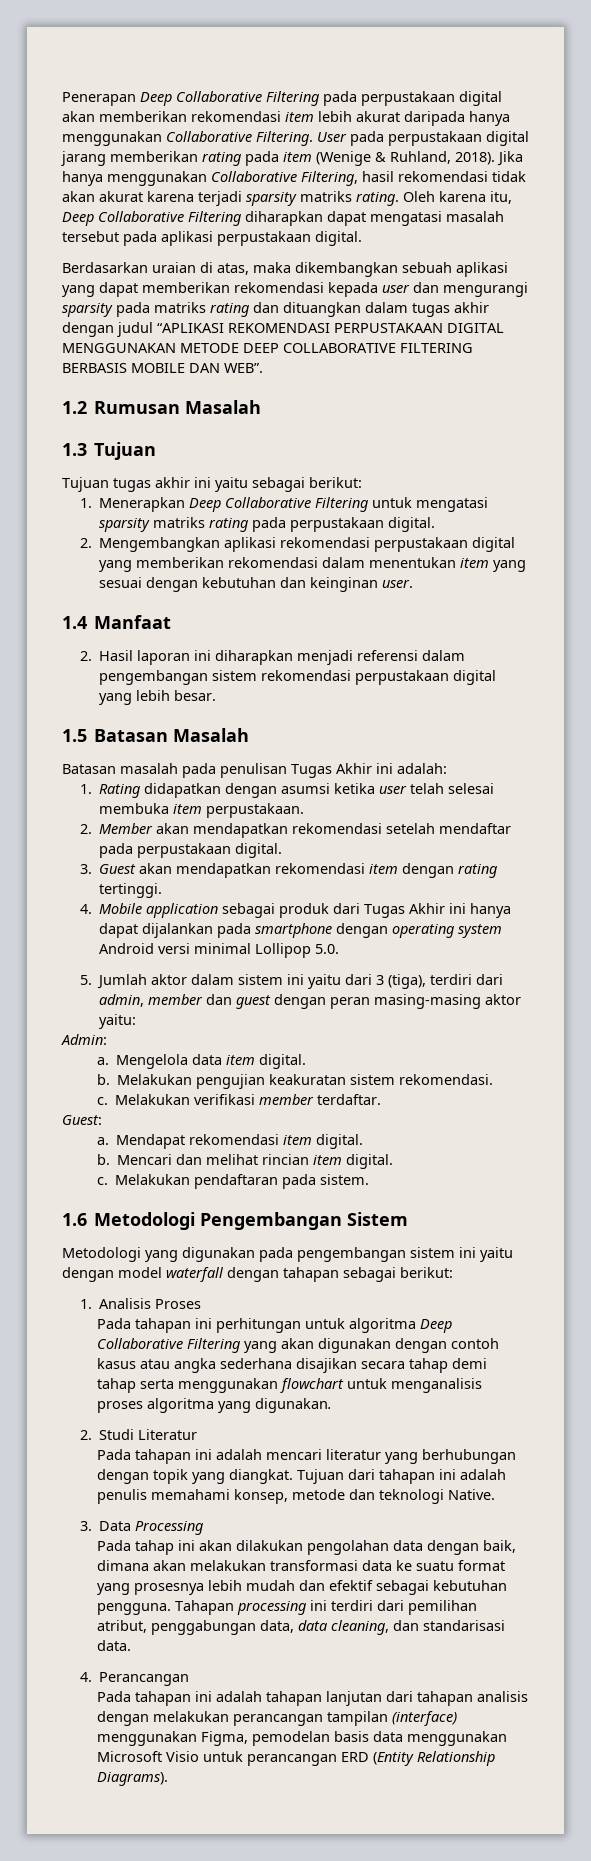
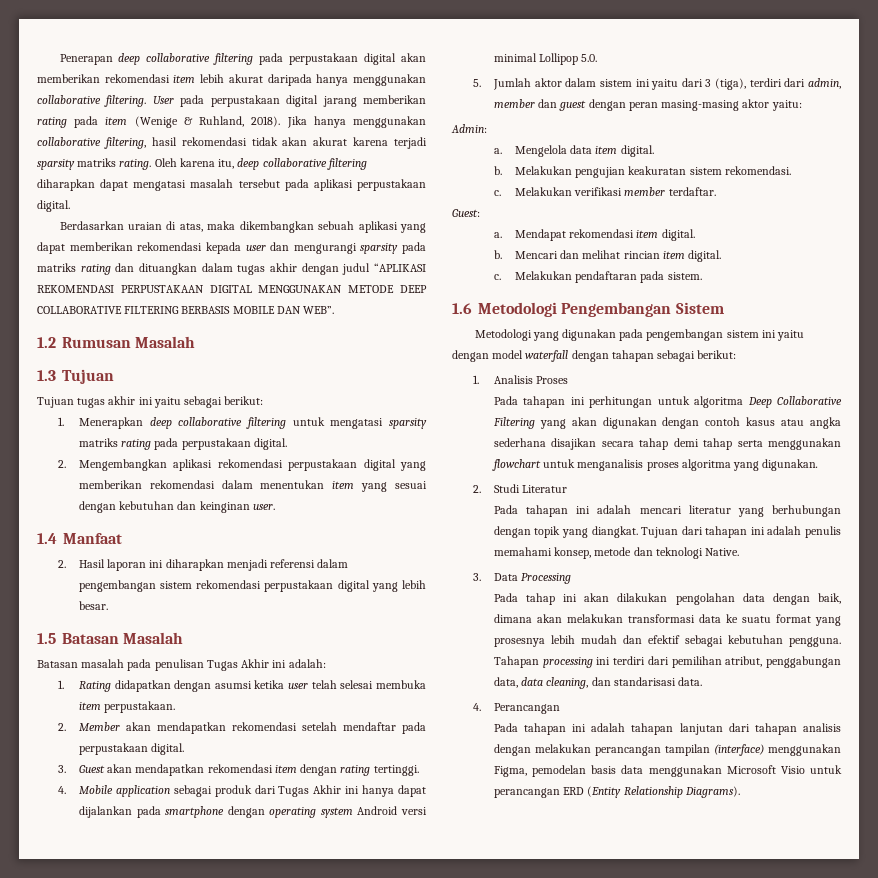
[140,91,319,106] Deep Collaborative Filtering -> [118,53,254,65] deep collaborative filtering
[166,131,313,146] Collaborative Filtering. -> [37,95,147,107] collaborative filtering.
[211,171,358,186] Collaborative Filtering, -> [37,137,146,149] collaborative filtering,
[62,211,241,226] Deep Collaborative Filtering -> [237,158,367,170] deep collaborative filtering
[188,497,368,512] Deep Collaborative Filtering -> [149,417,286,429] deep collaborative filtering

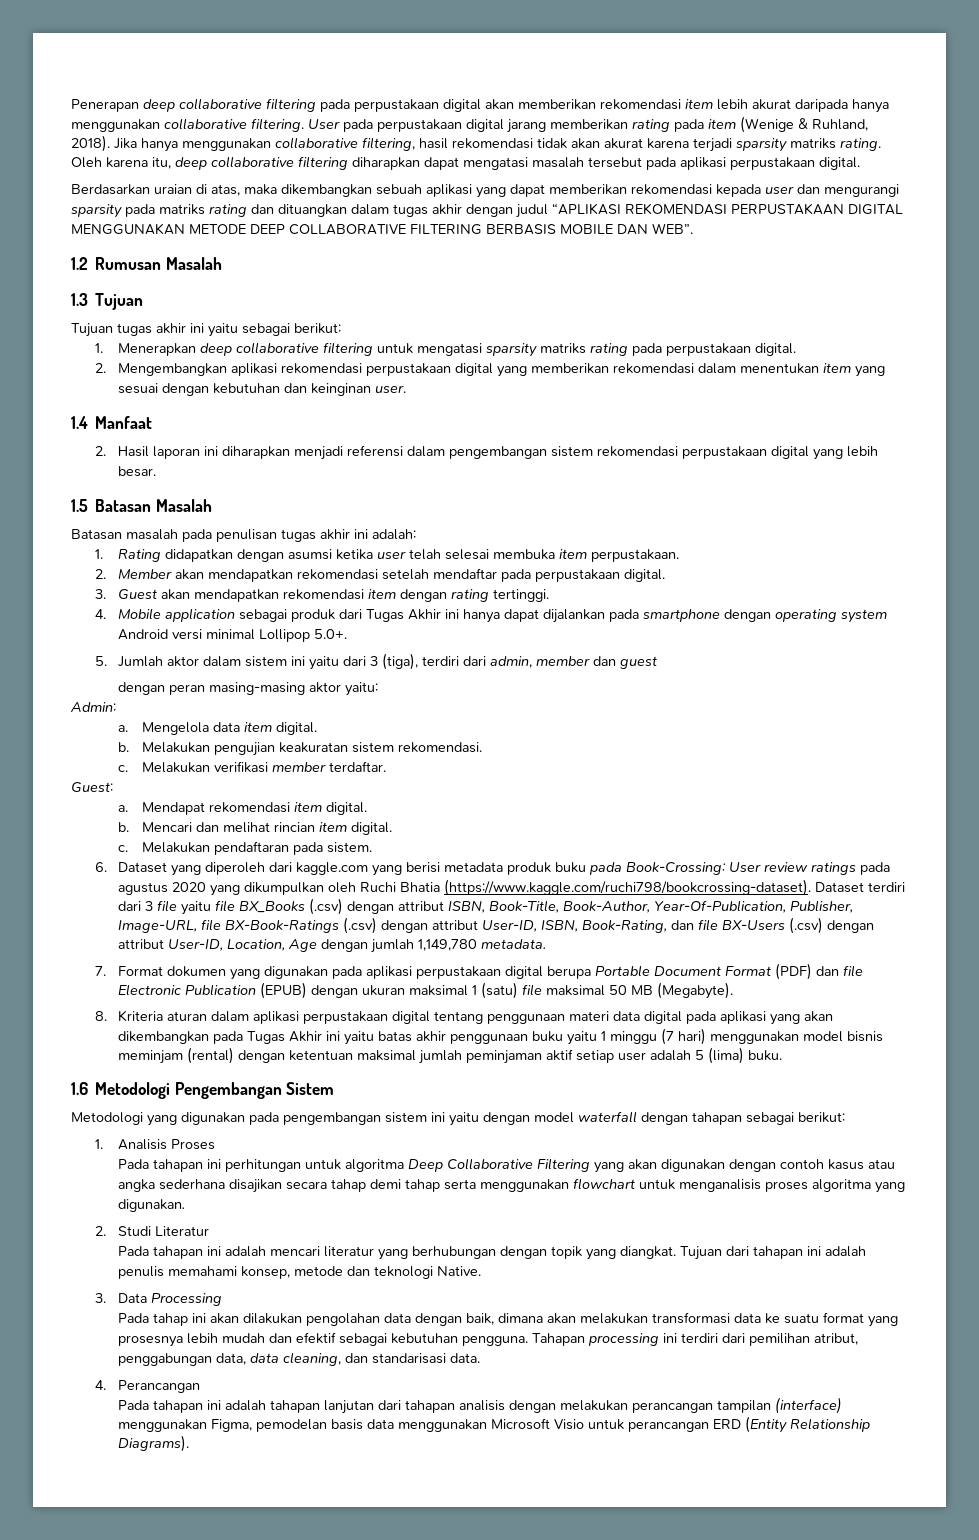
[206,659,270,671] Tugas Akhir -> [281,529,350,542] tugas akhir
[581,54,598,62] 5.0. -> [314,629,348,639] 5.0+.
(587, 105) none -> (658, 662) //
(702, 276) none -> [94,862,891,876] [118,879,906,896] [118,898,854,915] [118,917,875,934] [118,939,547,953] [94,963,864,980] [118,982,734,999] [94,1010,834,1025] [118,1028,884,1045] [118,1047,783,1064] // 6. Dataset yang diperoleh dari kaggle.com yang berisi metadata produk buku pada Book-Crossing: User review ratings pada agustus 2020 yang dikumpulkan oleh Ruchi Bhatia (https://www.kaggle.com/ruchi798/bookcrossing-dataset). Dataset terdiri dari 3 file yaitu file BX_Books (.csv) dengan attribut ISBN, Book-Title, Book-Author, Year-Of-Publication, Publisher, Image-URL, file BX-Book-Ratings (.csv) dengan attribut User-ID, ISBN, Book-Rating, dan file BX-Users (.csv) dengan attribut User-ID, Location, Age dengan jumlah 1,149,780 metadata. // 7. Format dokumen yang digunakan pada aplikasi perpustakaan digital berupa Portable Document Format (PDF) dan file Electronic Publication (EPUB) dengan ukuran maksimal 1 (satu) file maksimal 50 MB (Megabyte). // 8. Kriteria aturan dalam aplikasi perpustakaan digital tentang penggunaan materi data digital pada aplikasi yang akan dikembangkan pada Tugas Akhir ini yaitu batas akhir penggunaan buku yaitu 1 minggu (7 hari) menggunakan model bisnis meminjam (rental) dengan ketentuan maksimal jumlah peminjaman aktif setiap user adalah 5 (lima) buku.

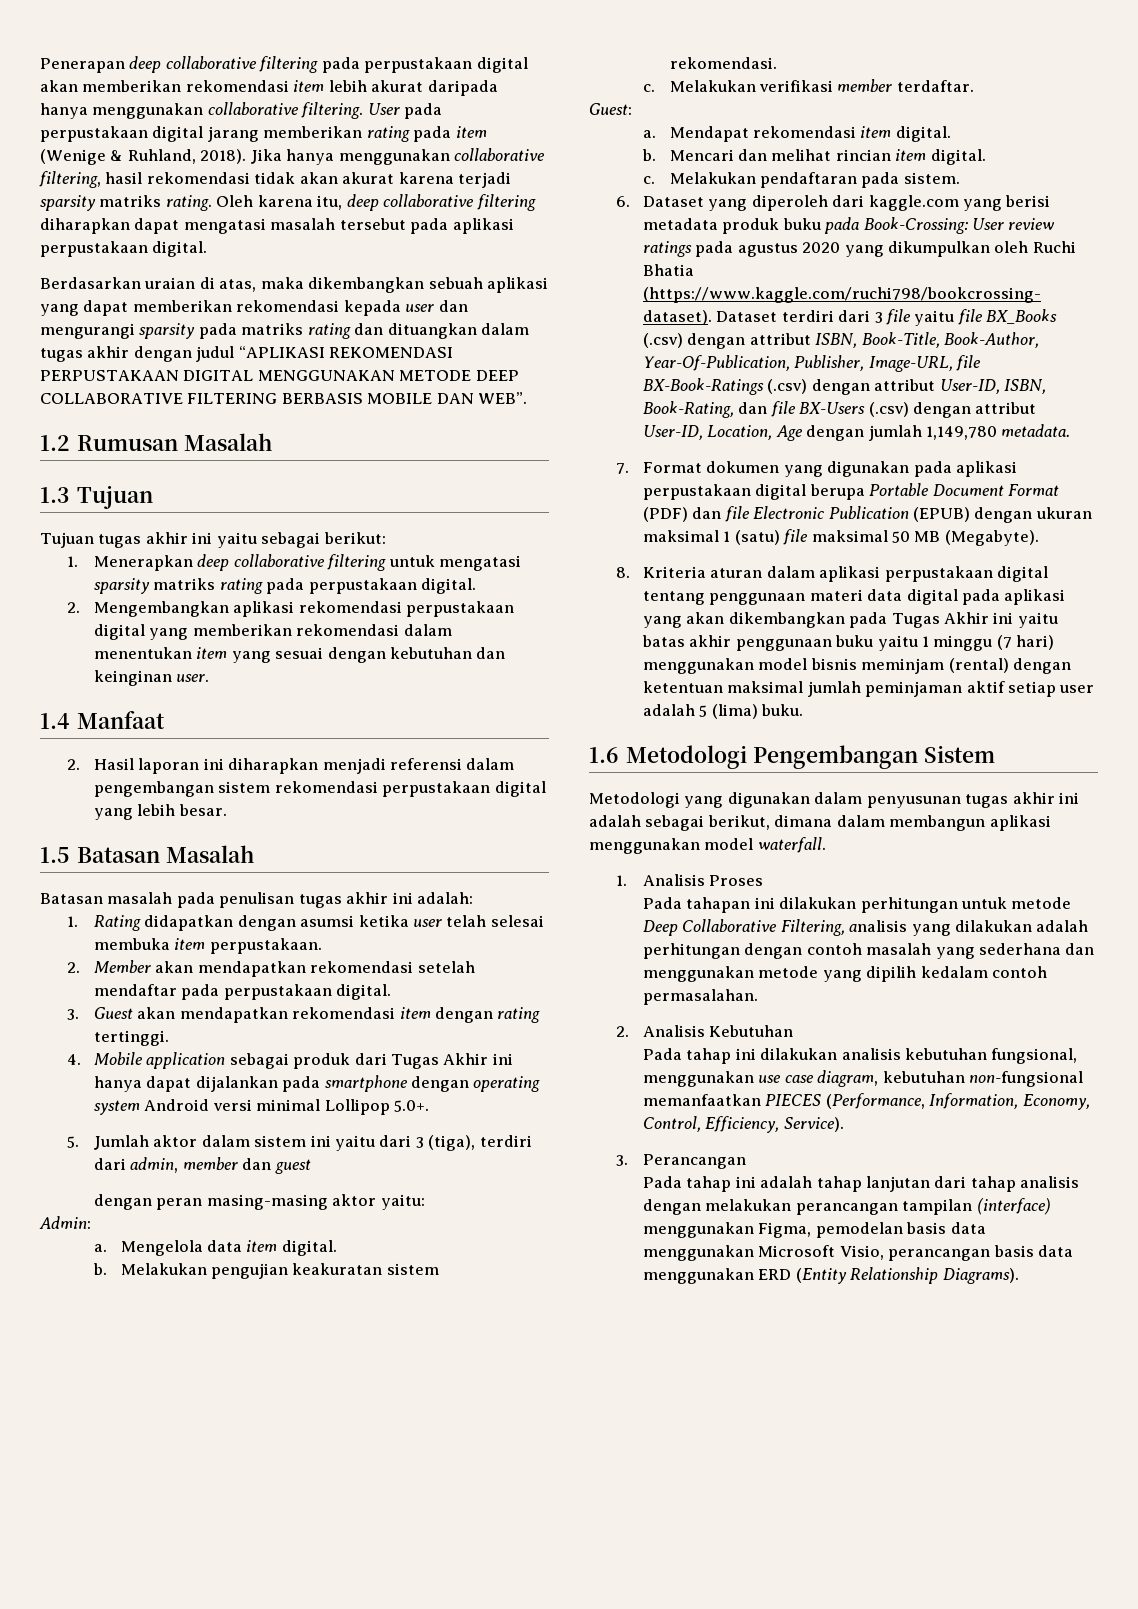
[249,1111,845,1126] pada pengembangan sistem ini yaitu dengan model waterfall dengan tahapan sebagai berikut: -> [814,792,1080,808] [589,815,1051,831] [589,837,826,854] dalam penyusunan tugas akhir ini adalah sebagai berikut, dimana dalam membangun aplikasi menggunakan model waterfall.
(222, 1164) none -> [779,897,857,909] dilakukan
[345,1159,405,1172] algoritma -> [1011,897,1072,909] metode
[537,1158,896,1173] [118,1178,906,1193] [118,1199,186,1212] [94,1226,210,1236] [118,1246,867,1260] [118,1266,482,1279] [94,1293,223,1306] [118,1312,899,1327] [118,1332,859,1347] [118,1352,481,1366] [94,1380,106,1390] Filtering yang akan digunakan dengan contoh kasus atau angka sederhana disajikan secara tahap demi tahap serta menggunakan flowchart untuk menganalisis proses algoritma yang digunakan. // 2. Studi Literatur // Pada tahapan ini adalah mencari literatur yang berhubungan dengan topik yang diangkat. Tujuan dari tahapan ini adalah penulis memahami konsep, metode dan teknologi Native. // 3. Data Processing // Pada tahap ini akan dilakukan pengolahan data dengan baik, dimana akan melakukan transformasi data ke suatu format yang prosesnya lebih mudah dan efektif sebagai kebutuhan pengguna. Tahapan processing ini terdiri dari pemilihan atribut, penggabungan data, data cleaning, dan standarisasi data. // 4. -> [780,919,1089,936] [642,943,1095,959] [642,966,1047,982] [642,989,758,1005] [615,1025,794,1037] [642,1048,1078,1064] [642,1070,1083,1087] [642,1093,1090,1110] [642,1116,844,1133] [615,1155,628,1166] Filtering, analisis yang dilakukan adalah perhitungan dengan contoh masalah yang sederhana dan menggunakan metode yang dipilih kedalam contoh permasalahan. // 2. Analisis Kebutuhan // Pada tahap ini dilakukan analisis kebutuhan fungsional, menggunakan use case diagram, kebutuhan non-fungsional memanfaatkan PIECES (Performance, Information, Economy, Control, Efficiency, Service). // 3.
[153,1400,321,1413] tahapan ini adalah tahapan -> [686,1176,862,1192] tahap ini adalah tahap
[405,1400,456,1413] tahapan -> [970,1176,1016,1192] tahap
[554,1419,710,1432] Visio untuk perancangan -> [839,1245,1073,1261] [642,1268,754,1284] Visio, perancangan basis data menggunakan

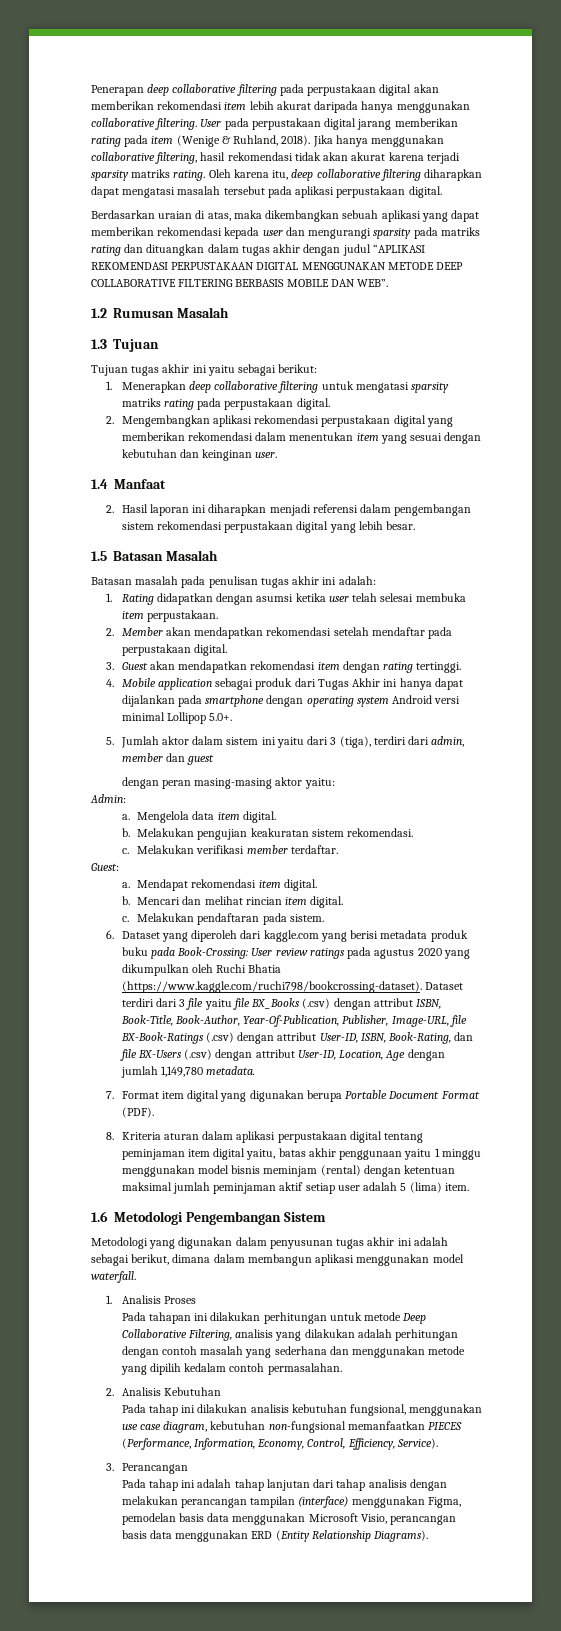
[706,461,1017,477] [642,483,1059,500] [642,506,1092,523] [642,529,1039,546] dokumen yang digunakan pada aplikasi perpustakaan digital berupa Portable Document Format (PDF) dan file Electronic Publication (EPUB) dengan ukuran maksimal 1 (satu) file maksimal 50 MB (Megabyte). -> [161,1090,480,1102] [121,1107,154,1118] item digital yang digunakan berupa Portable Document Format (PDF).
[709,589,1066,605] [642,612,1058,628] penggunaan materi data digital pada aplikasi yang akan dikembangkan pada Tugas Akhir ini yaitu -> [121,1148,276,1160] peminjaman item digital yaitu,
[835,635,874,647] buku -> (403, 1155) none
[996,635,1055,650] (7 hari) -> (481, 1154) none
[761,704,804,716] buku. -> [444,1183,469,1191] item.

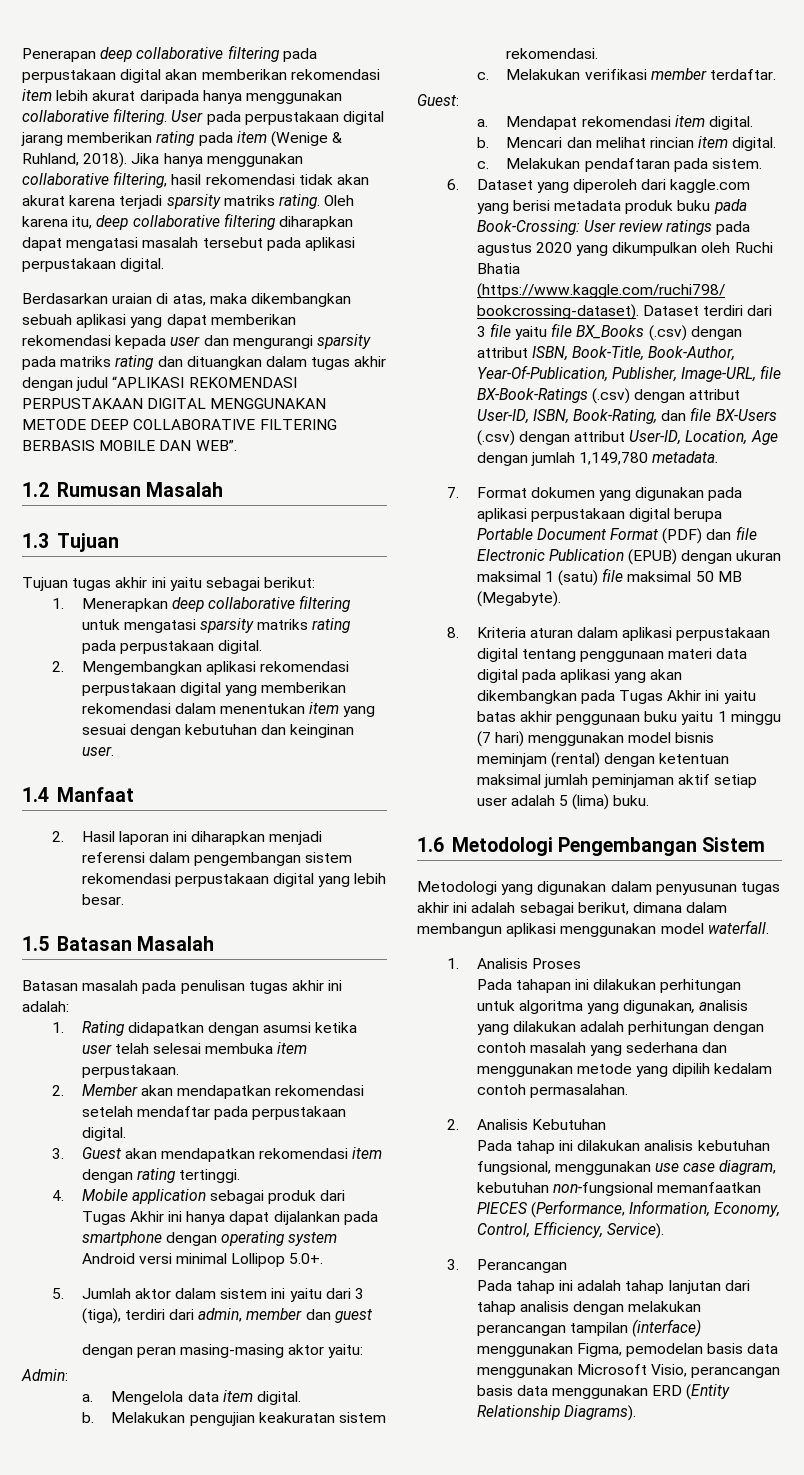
[161,1090,480,1102] [121,1107,154,1118] item digital yang digunakan berupa Portable Document Format (PDF). -> [530,487,743,501] [476,508,723,522] [476,526,757,544] [476,549,782,565] [476,568,742,586] [476,591,561,607] dokumen yang digunakan pada aplikasi perpustakaan digital berupa Portable Document Format (PDF) dan file Electronic Publication (EPUB) dengan ukuran maksimal 1 (satu) file maksimal 50 MB (Megabyte).
[121,1148,276,1160] peminjaman item digital yaitu, -> [580,648,748,662] [476,669,683,683] [476,690,756,704] penggunaan materi data digital pada aplikasi yang akan dikembangkan pada Tugas Akhir ini yaitu
(403, 1155) none -> [644,711,678,722] buku
(481, 1154) none -> [476,731,524,747] (7 hari)
[444,1183,469,1191] item. -> [613,795,650,806] buku.
[364,1312,427,1324] [121,1329,232,1341] metode Deep Collaborative Filtering, -> [518,1000,696,1014] algoritma yang digunakan,

